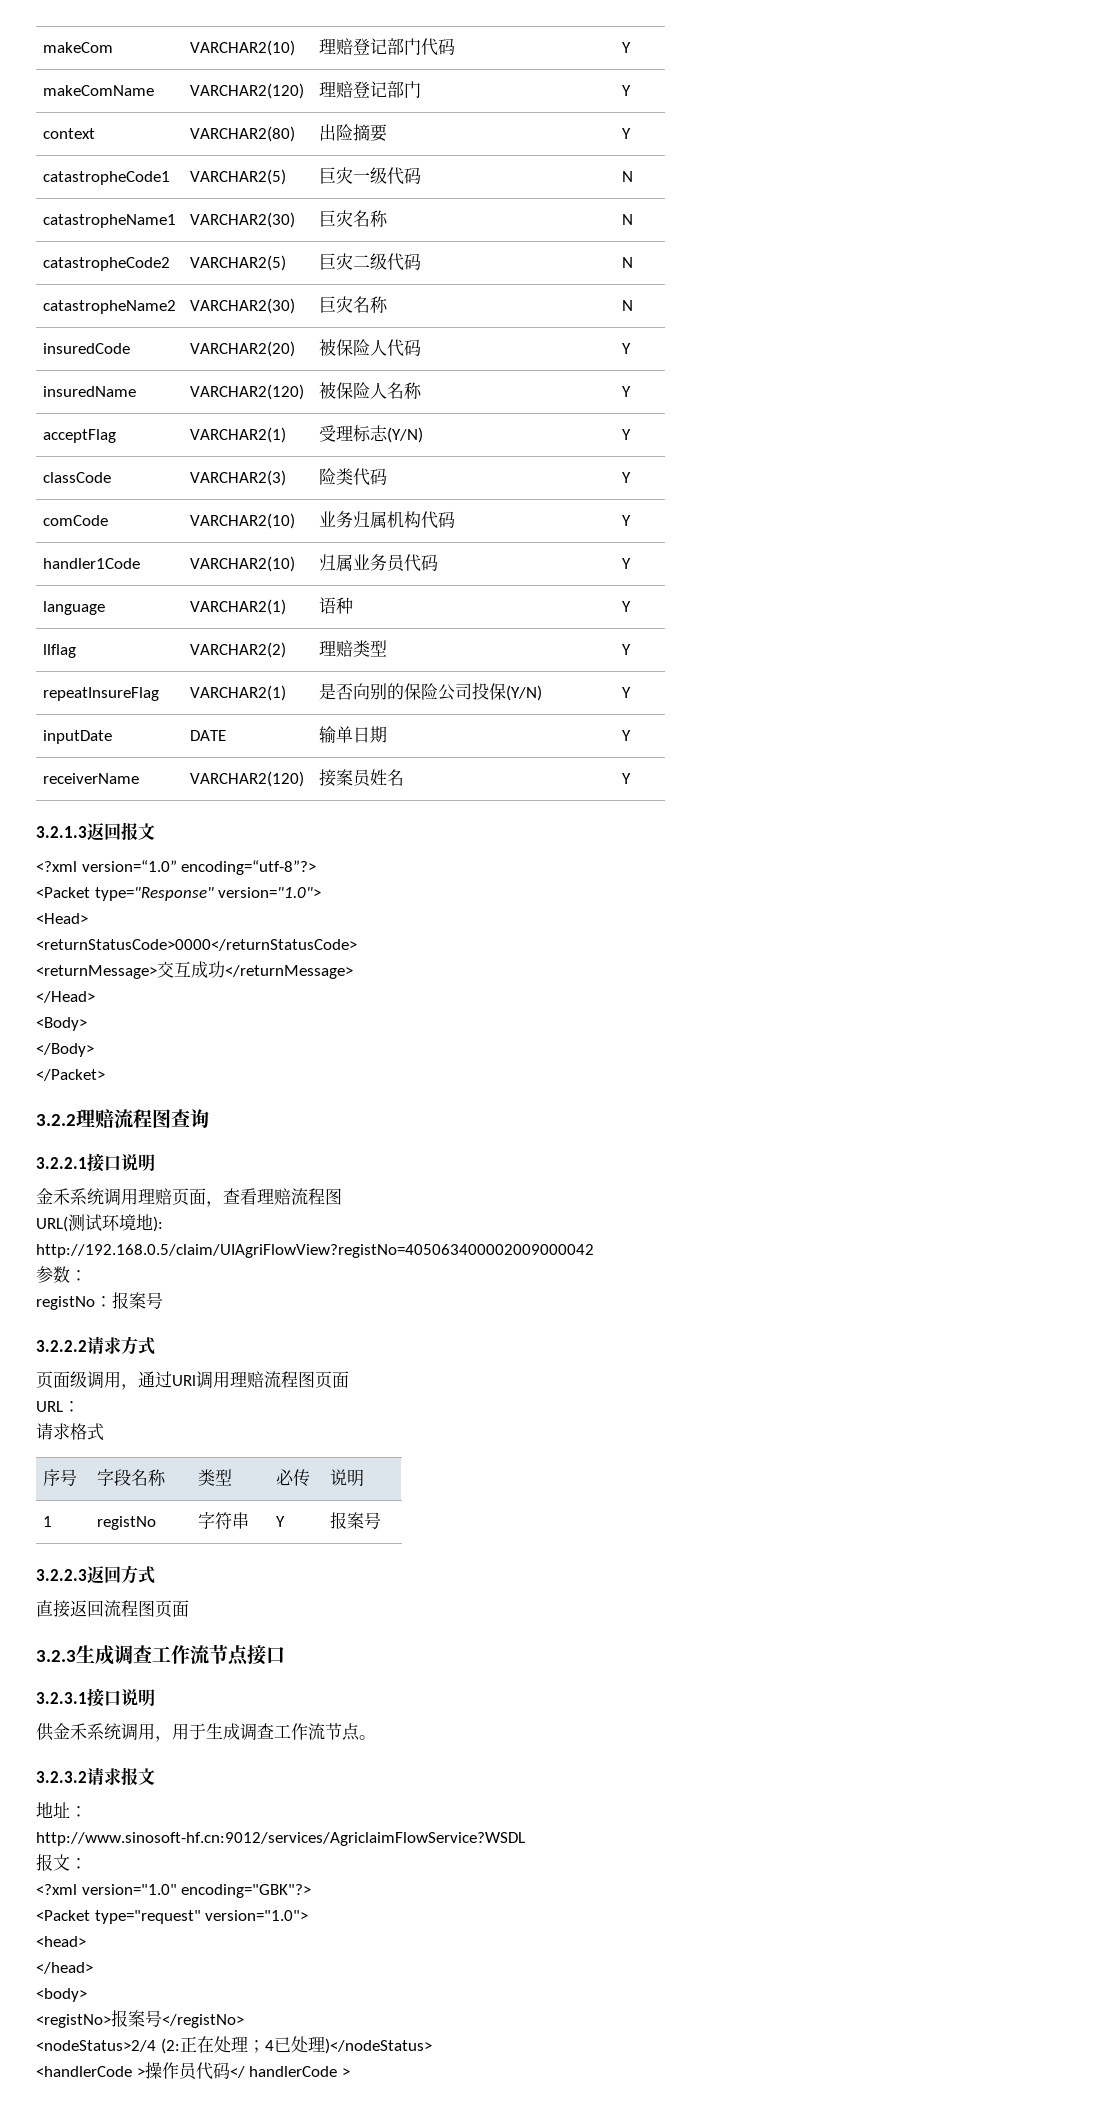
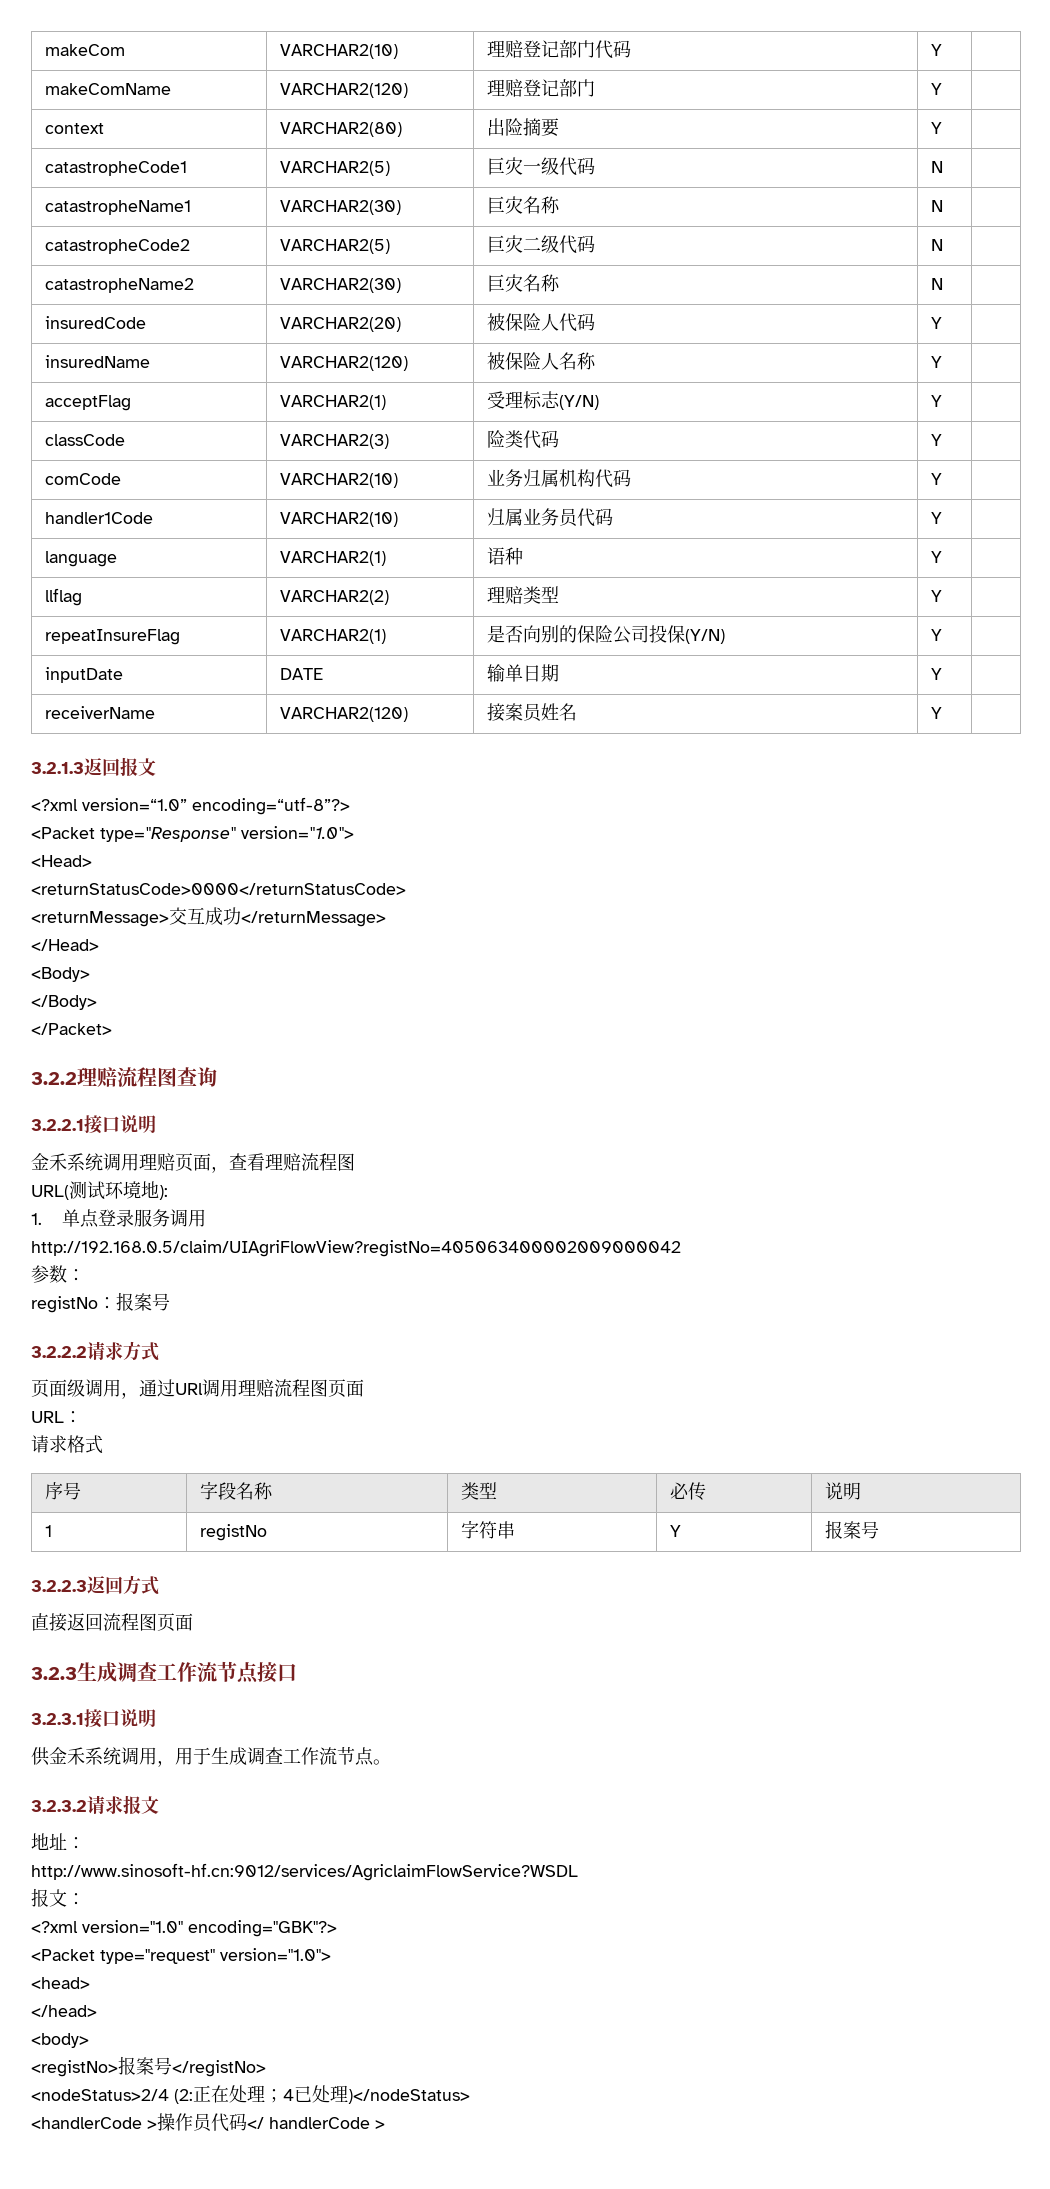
(163, 1224) none -> [31,1209,206,1228] // 1.单点登录服务调用

